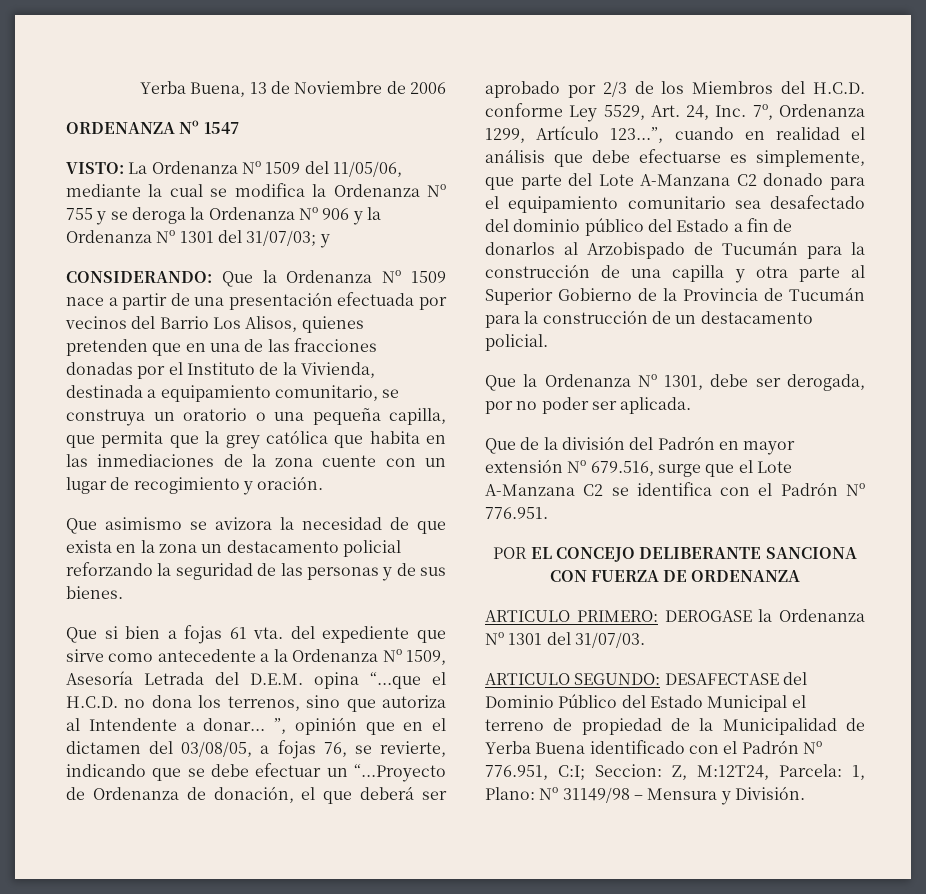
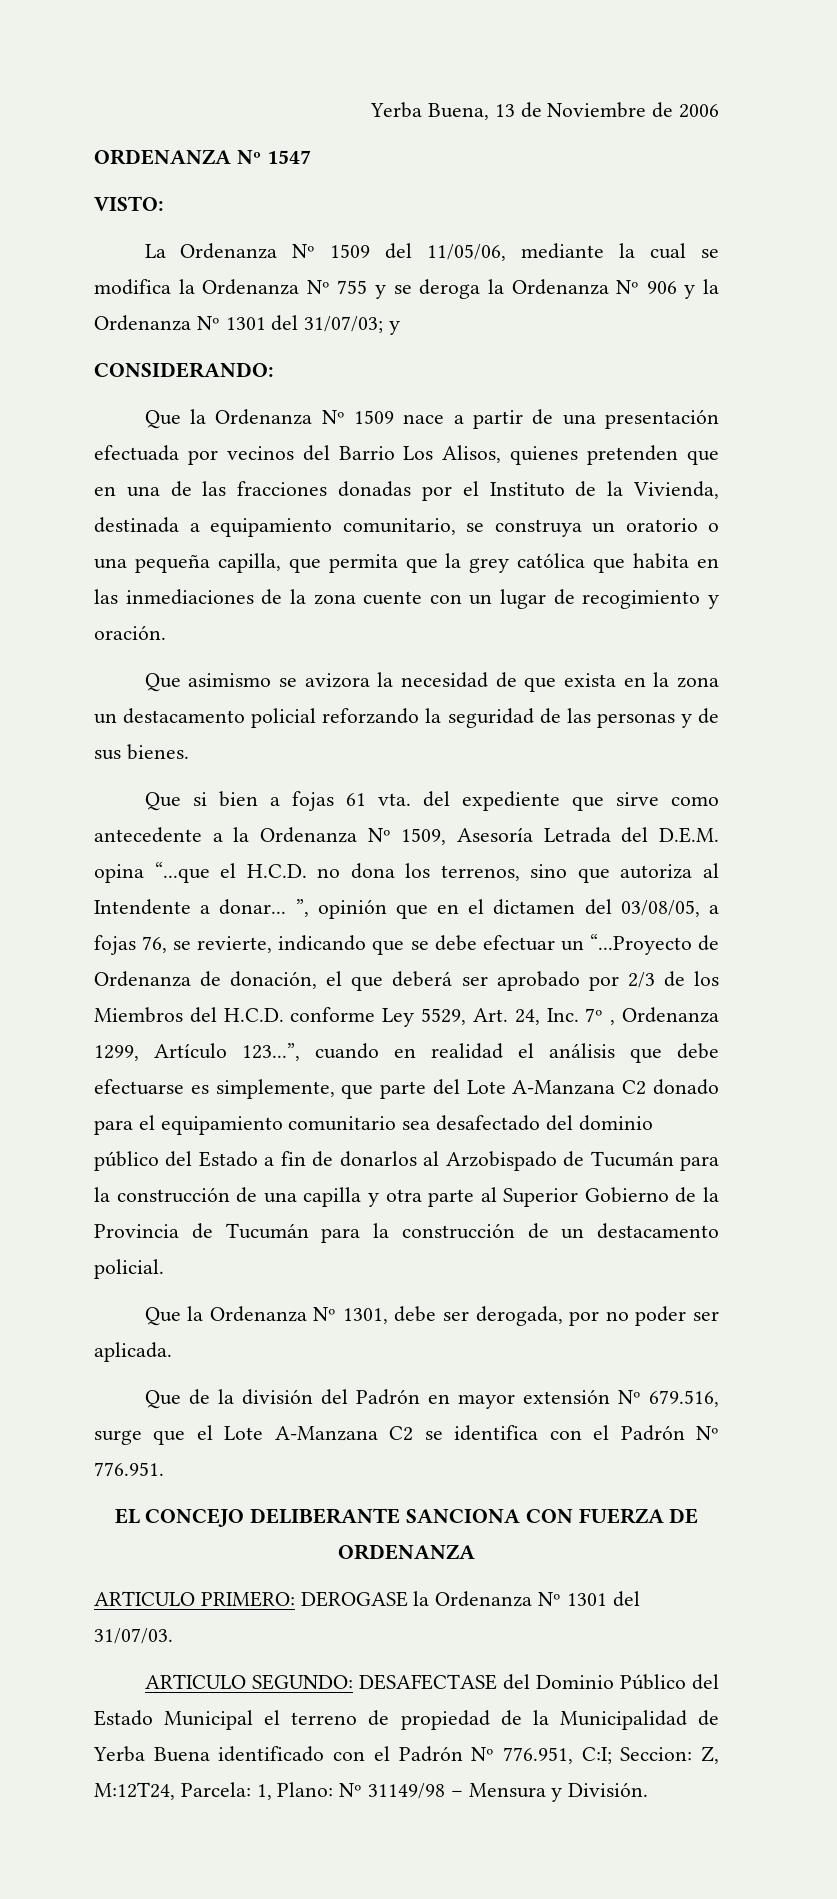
(124, 168) none -> (164, 203) //
(212, 277) none -> (274, 370) //
[752,104,773,120] 7º, -> [585,1008,616,1025] 7º ,
[493,547,528,559] POR -> (164, 1469) none

